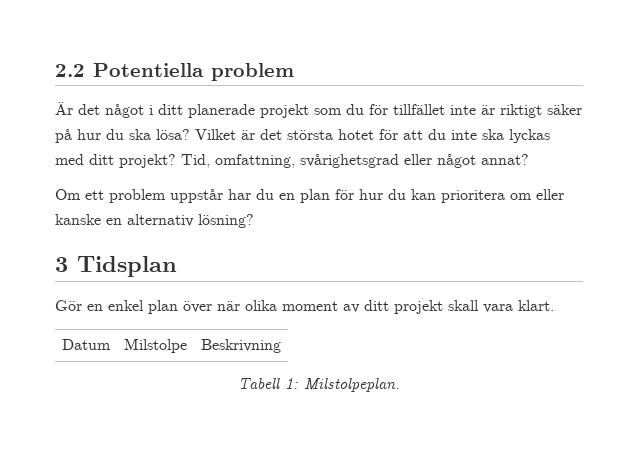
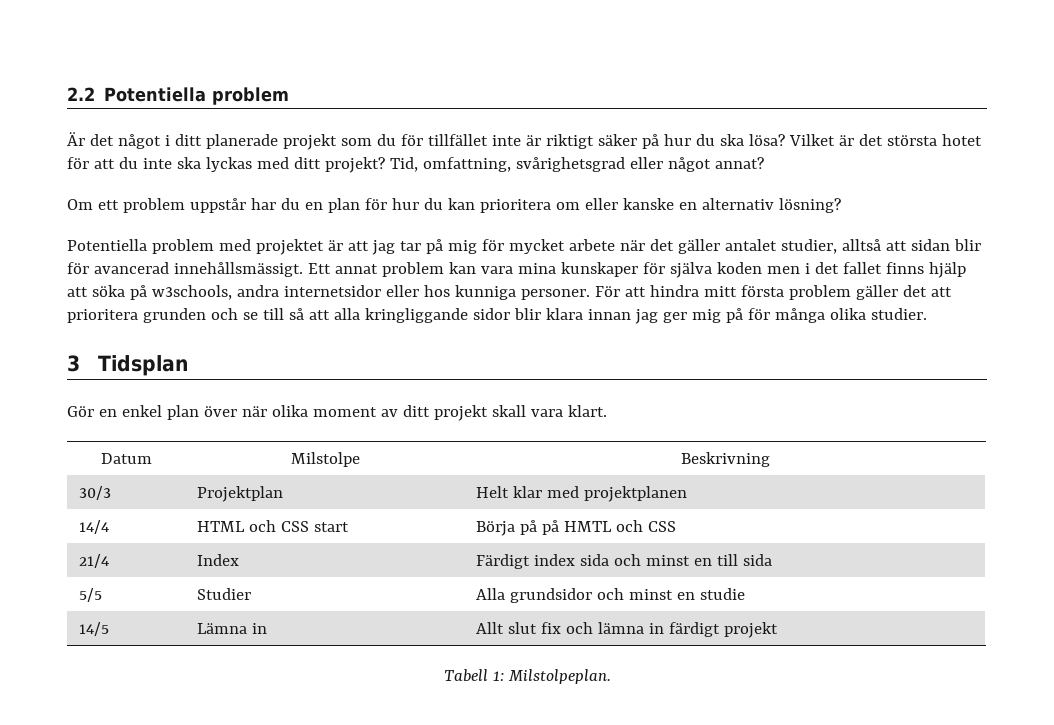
(254, 221) none -> [67,239,981,255] [67,262,966,278] [67,285,952,300] [67,308,927,324] // Potentiella problem med projektet är att jag tar på mig för mycket arbete när det gäller antalet studier, alltså att sidan blir för avancerad innehållsmässigt. Ett annat problem kan vara mina kunskaper för själva koden men i det fallet finns hjälp att söka på w3schools, andra internetsidor eller hos kunniga personer. För att hindra mitt första problem gäller det att prioritera grunden och se till så att alla kringliggande sidor blir klara innan jag ger mig på för många olika studier.
(281, 346) none -> [79,486,112,500] [197,486,284,502] [476,486,688,502] [79,520,110,534] [197,520,350,532] [476,520,677,536] [79,554,110,568] [197,554,240,566] [476,554,773,569] [79,588,103,602] [197,588,252,600] [476,588,746,603] [79,622,110,636] [197,623,268,634] [476,622,779,638] // 30/3 | Projektplan | Helt klar med projektplanen // 14/4 | HTML och CSS start | Börja på på HMTL och CSS // 21/4 | Index | Färdigt index sida och minst en till sida // 5/5 | Studier | Alla grundsidor och minst en studie // 14/5 | Lämna in | Allt slut fix och lämna in färdigt projekt

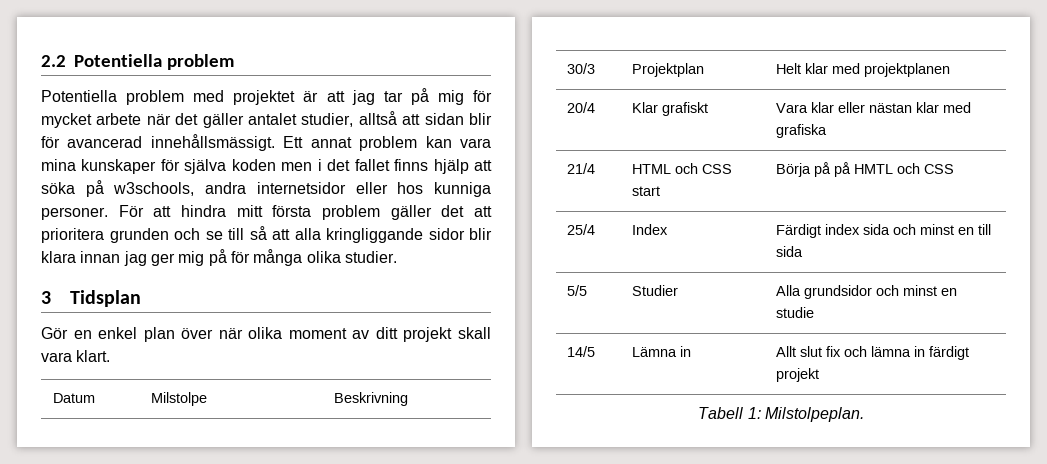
[67,132,982,150] [67,157,764,173] [67,198,841,213] // Är det något i ditt planerade projekt som du för tillfället inte är riktigt säker på hur du ska lösa? Vilket är det största hotet för att du inte ska lyckas med ditt projekt? Tid, omfattning, svårighetsgrad eller något annat? // Om ett problem uppstår har du en plan för hur du kan prioritera om eller kanske en alternativ lösning? -> (234, 62) none
[79,520,110,534] 14/4 -> [567,102,596,113] [632,102,709,116] [776,102,972,113] [776,124,828,138] [567,163,596,174] 20/4 | Klar grafiskt | Vara klar eller nästan klar med grafiska // 21/4
[79,554,110,568] 21/4 -> [567,224,596,235] 25/4

